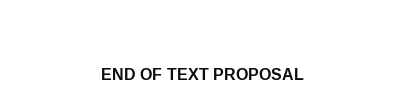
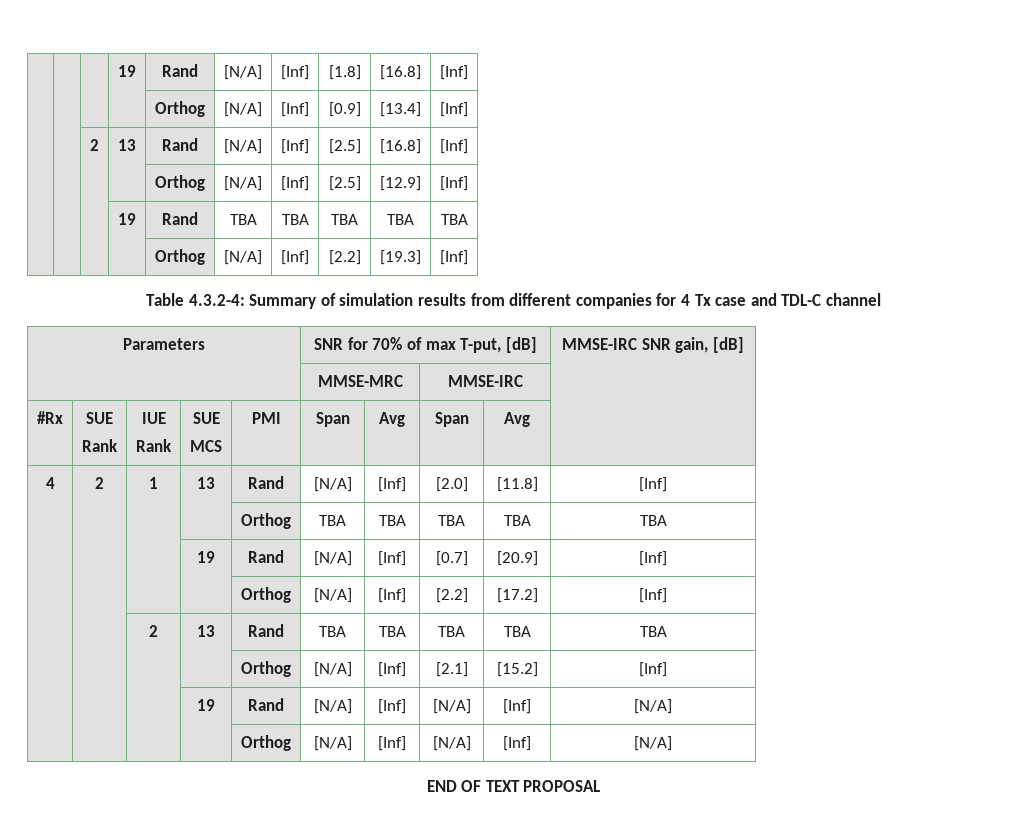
(101, 74) none -> [118,65,136,77] [162,64,198,77] [224,65,262,80] [281,65,309,80] [328,65,361,80] [380,65,421,80] [440,65,468,80] [155,101,205,117] [224,102,262,117] [281,102,309,117] [328,102,361,117] [380,102,421,117] [440,102,468,117] [90,139,99,151] [118,139,136,151] [162,138,198,151] [224,139,262,154] [281,139,309,154] [328,139,361,154] [380,139,421,154] [440,139,468,154] [155,175,205,191] [224,176,262,191] [281,176,309,191] [328,176,361,191] [380,176,421,191] [440,176,468,191] [118,213,136,225] [162,212,198,225] [229,214,257,225] [281,214,309,225] [331,214,358,225] [387,214,414,225] [440,214,468,225] [155,249,205,265] [224,250,262,265] [281,250,309,265] [328,250,361,265] [380,250,421,265] [440,250,468,265] [146,293,881,309] [123,338,205,350] [314,337,537,353] [562,337,744,353] [317,375,403,387] [447,375,523,387] [37,411,63,424] [86,412,113,424] [82,439,118,452] [141,412,166,424] [136,439,172,452] [192,412,220,424] [190,440,222,452] [251,412,281,424] [315,412,350,427] [379,412,405,427] [434,412,469,427] [504,412,530,427] [45,477,55,489] [95,477,104,489] [149,477,158,489] [197,477,215,489] [248,476,284,489] [313,477,352,492] [378,477,406,492] [435,477,468,492] [496,477,538,492] [639,477,667,492] [241,513,291,529] [319,515,346,526] [378,515,406,526] [438,515,465,526] [503,515,531,526] [639,515,667,526] [197,551,215,563] [248,550,284,563] [313,551,352,566] [378,551,406,566] [435,551,468,566] [496,551,538,566] [639,551,667,566] [241,587,291,603] [313,588,352,603] [378,588,406,603] [435,588,468,603] [496,588,538,603] [639,588,667,603] [149,625,158,637] [197,625,215,637] [248,624,284,637] [319,626,346,637] [378,626,406,637] [438,626,465,637] [503,626,531,637] [639,626,667,637] [241,661,291,677] [313,662,352,677] [378,662,406,677] [435,662,468,677] [496,662,538,677] [639,662,667,677] [197,699,215,711] [248,698,284,711] [313,699,352,714] [378,699,406,714] [432,699,471,714] [503,699,531,714] [634,699,672,714] [241,735,291,751] [313,736,352,751] [378,736,406,751] [432,736,471,751] [503,736,531,751] [634,736,672,751] | | | 19 | Rand | [N/A] | [Inf] | [1.8] | [16.8] | [Inf] // | | | | Orthog | [N/A] | [Inf] | [0.9] | [13.4] | [Inf] // | | 2 | 13 | Rand | [N/A] | [Inf] | [2.5] | [16.8] | [Inf] // | | | | Orthog | [N/A] | [Inf] | [2.5] | [12.9] | [Inf] // | | | 19 | Rand | TBA | TBA | TBA | TBA | TBA // | | | | Orthog | [N/A] | [Inf] | [2.2] | [19.3] | [Inf] // Table 4.3.2-4: Summary of simulation results from different companies for 4 Tx case and TDL-C channel // Parameters | SNR for 70% of max T-put, [dB] | MMSE-IRC SNR gain, [dB] // | MMSE-MRC | MMSE-IRC | // #Rx | SUE // Rank | IUE // Rank | SUE // MCS | PMI | Span | Avg | Span | Avg | // 4 | 2 | 1 | 13 | Rand | [N/A] | [Inf] | [2.0] | [11.8] | [Inf] // | | | | Orthog | TBA | TBA | TBA | TBA | TBA // | | | 19 | Rand | [N/A] | [Inf] | [0.7] | [20.9] | [Inf] // | | | | Orthog | [N/A] | [Inf] | [2.2] | [17.2] | [Inf] // | | 2 | 13 | Rand | TBA | TBA | TBA | TBA | TBA // | | | | Orthog | [N/A] | [Inf] | [2.1] | [15.2] | [Inf] // | | | 19 | Rand | [N/A] | [Inf] | [N/A] | [Inf] | [N/A] // | | | | Orthog | [N/A] | [Inf] | [N/A] | [Inf] | [N/A] //

